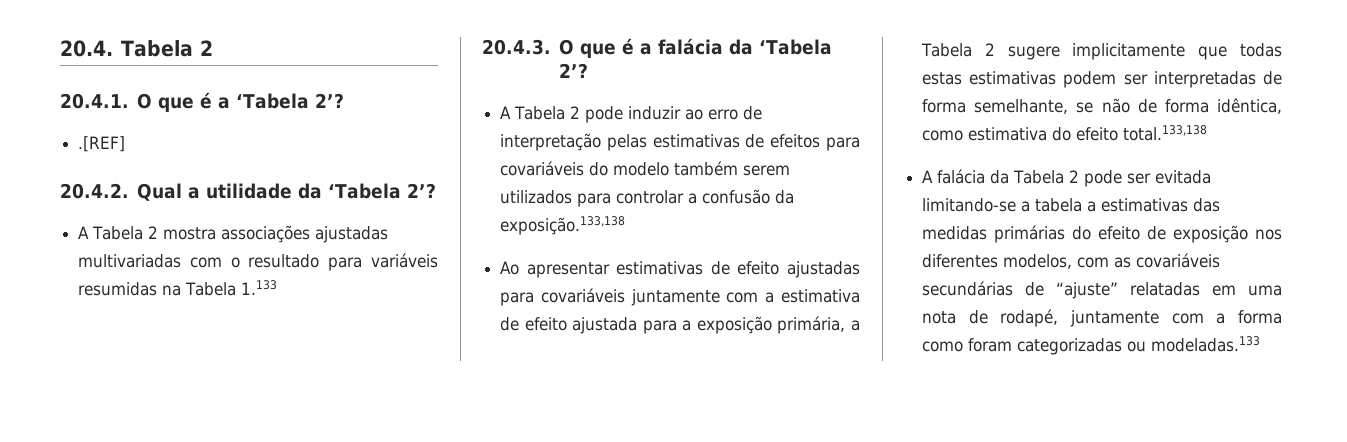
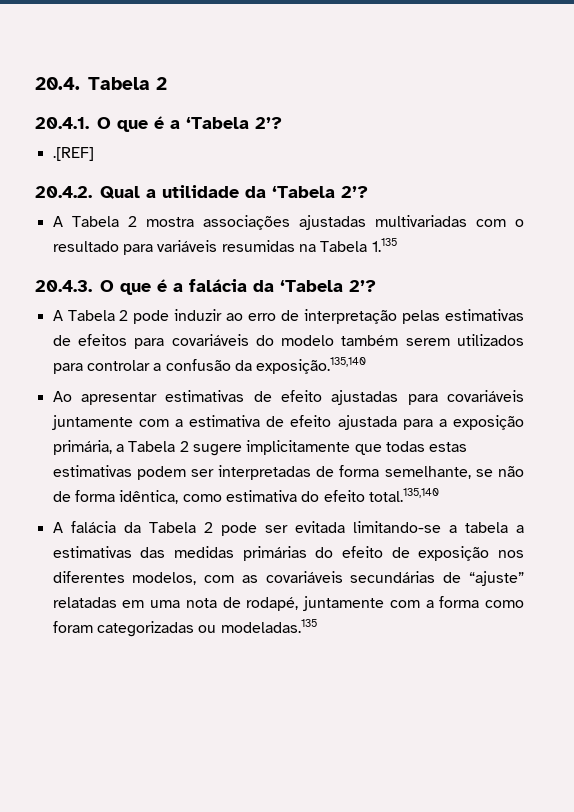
[241,280,278,295] 1.133 -> [371,238,397,252] 1.135
[500,216,626,235] exposição.133,138 -> [256,357,367,374] exposição.135,140
[1123,125,1208,141] total.133,138 -> [368,488,439,502] total.135,140
[1151,336,1261,352] modeladas.133 -> [220,619,317,633] modeladas.135

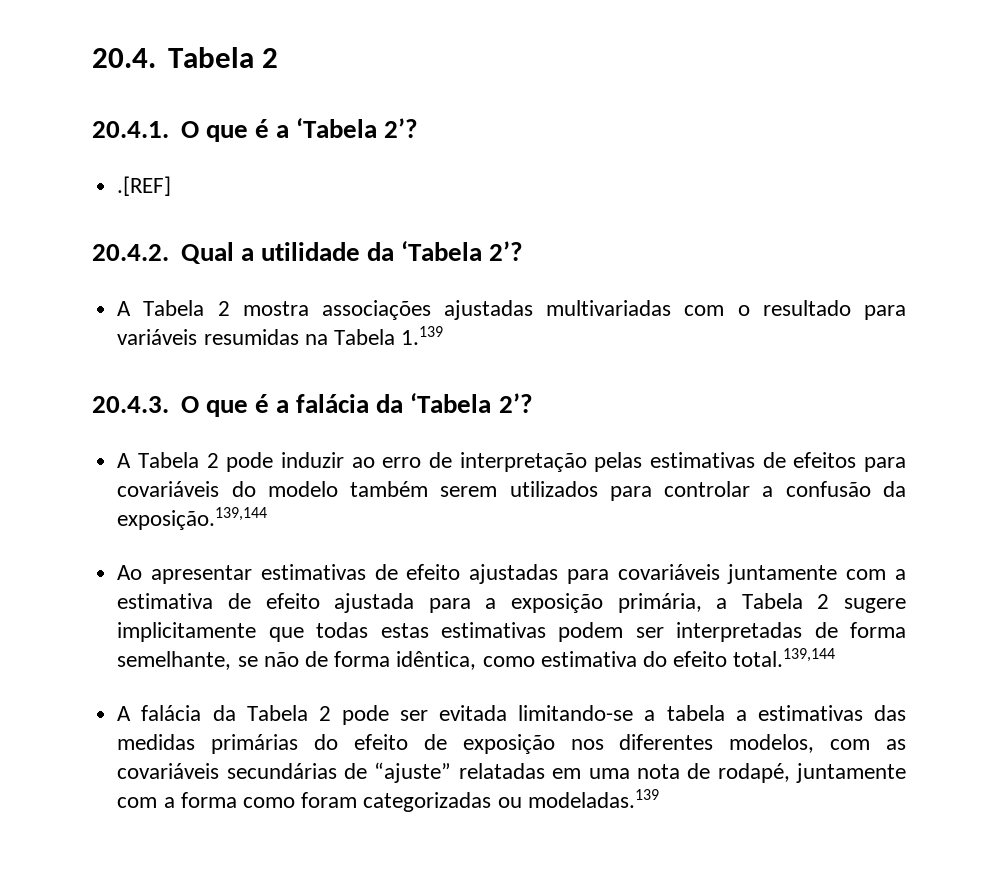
[371,238,397,252] 1.135 -> [401,326,444,345] 1.139
[256,357,367,374] exposição.135,140 -> [117,507,268,530] exposição.139,144
[368,488,439,502] total.135,140 -> [733,648,836,667] total.139,144
[220,619,317,633] modeladas.135 -> [527,789,659,808] modeladas.139

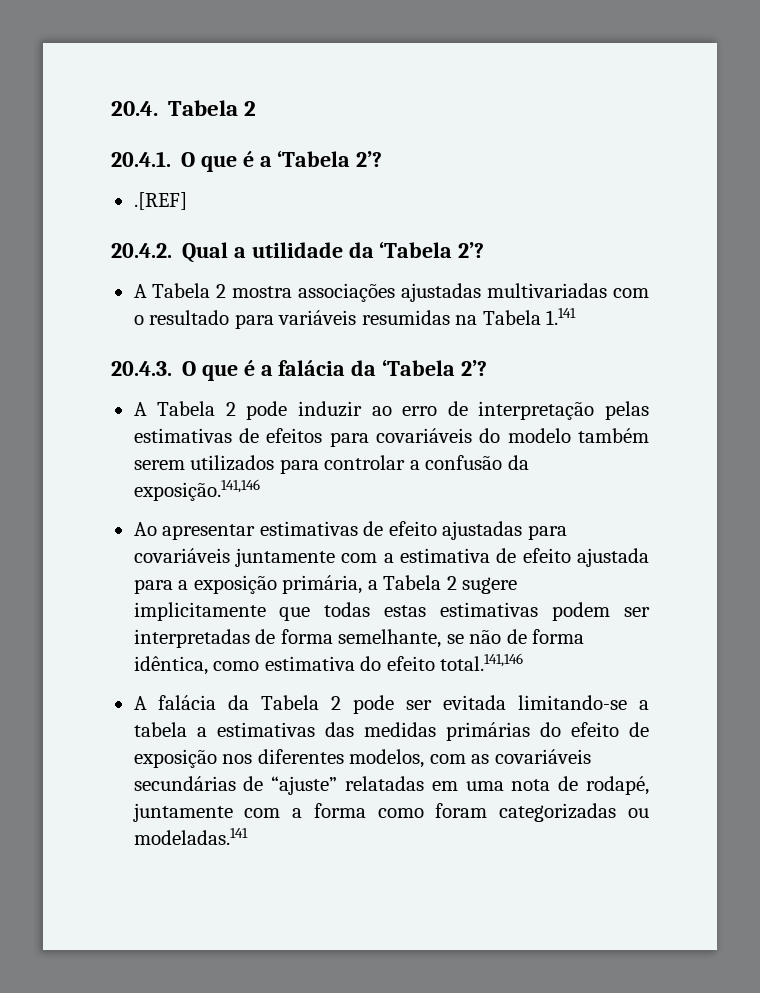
[401,326,444,345] 1.139 -> [546,308,577,325] 1.141
[117,507,268,530] exposição.139,144 -> [133,479,260,501] exposição.141,146
[733,648,836,667] total.139,144 -> [440,653,524,671] total.141,146
[527,789,659,808] modeladas.139 -> [133,828,248,845] modeladas.141

